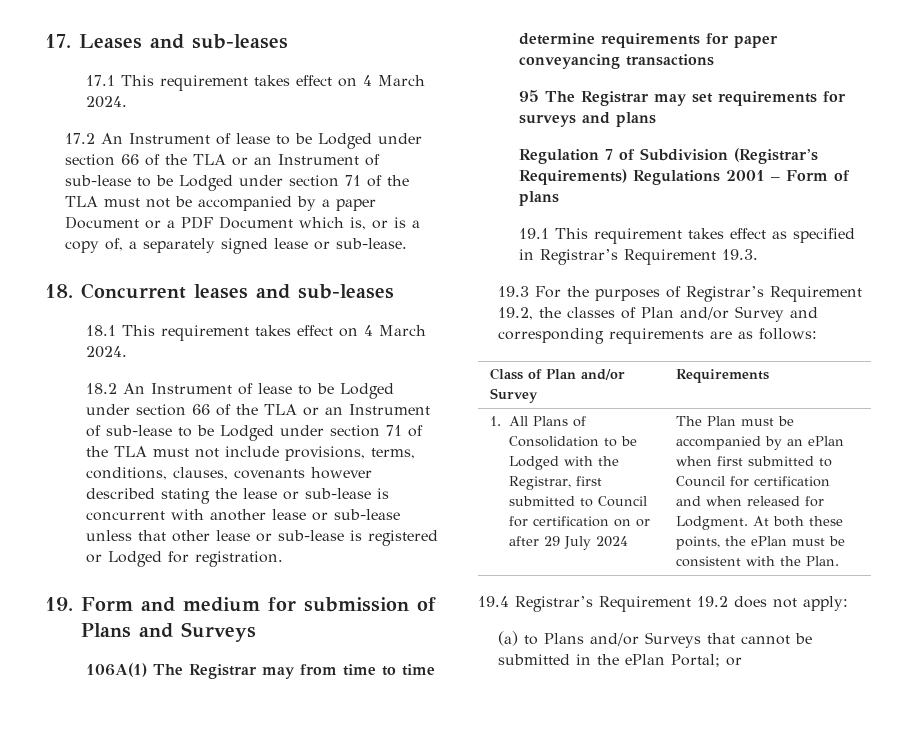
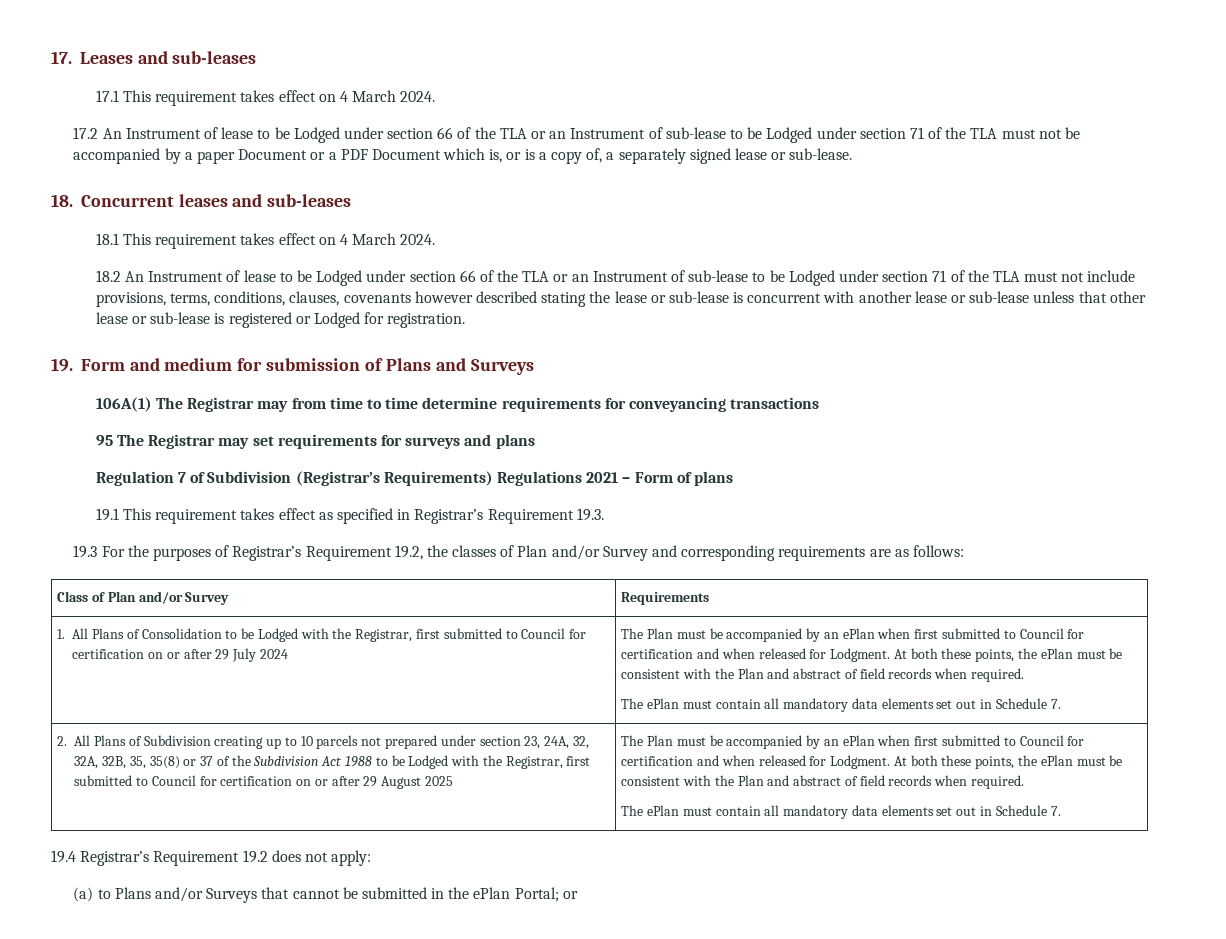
[733,35,778,48] paper -> (626, 403) none
[725,170,765,181] 2001 -> [586,472,619,483] 2021
[806,556,840,566] Plan. -> [737,668,1025,682] [621,698,1061,712] [57,735,589,749] [74,755,591,769] [74,775,454,789] [621,735,1085,749] [621,755,1123,769] [621,775,1025,789] [621,805,1061,819] Plan and abstract of field records when required. // The ePlan must contain all mandatory data elements set out in Schedule 7. // 2. All Plans of Subdivision creating up to 10 parcels not prepared under section 23, 24A, 32, 32A, 32B, 35, 35(8) or 37 of the Subdivision Act 1988 to be Lodged with the Registrar, first submitted to Council for certification on or after 29 August 2025 | The Plan must be accompanied by an ePlan when first submitted to Council for certification and when released for Lodgment. At both these points, the ePlan must be consistent with the Plan and abstract of field records when required. // The ePlan must contain all mandatory data elements set out in Schedule 7.

